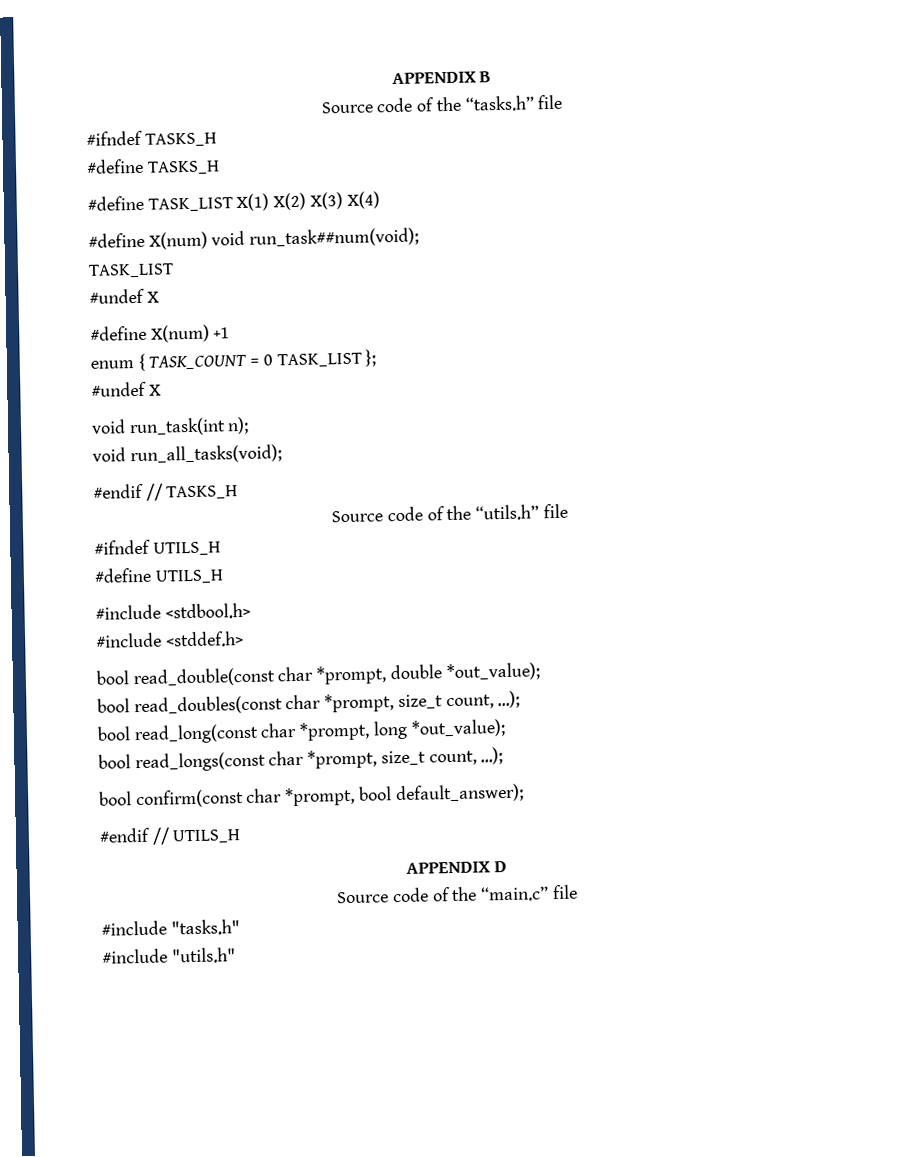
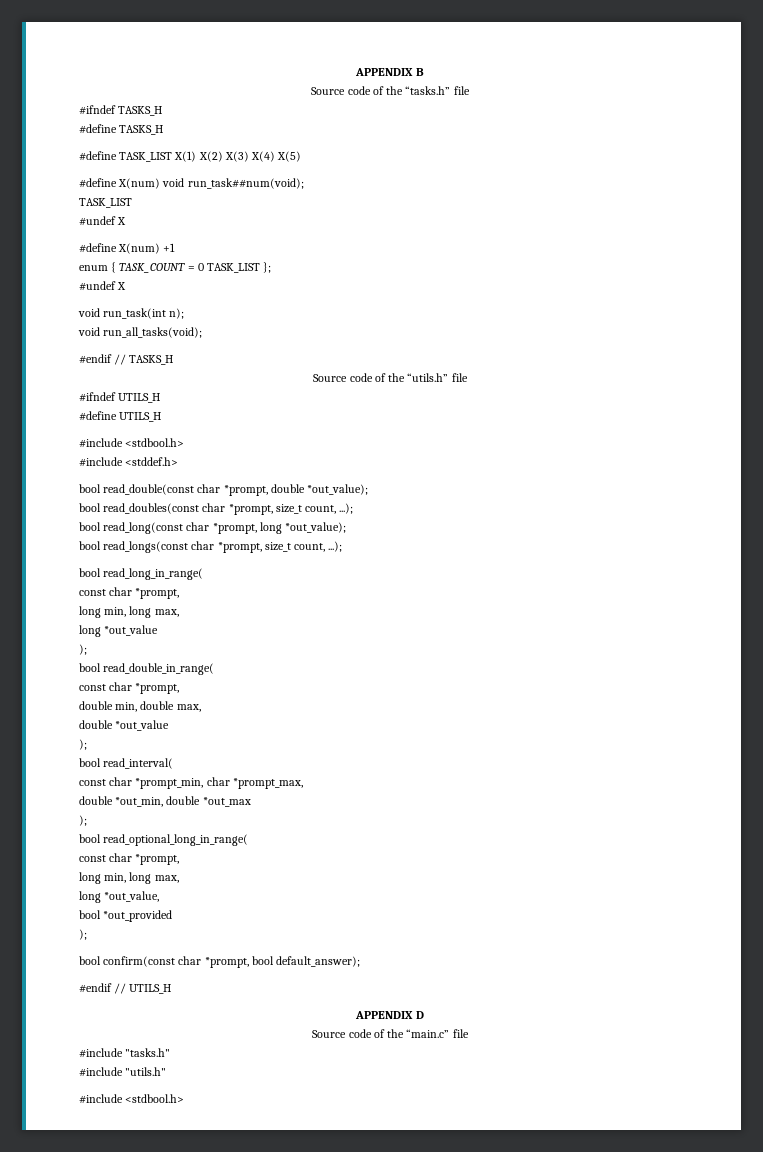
(380, 200) none -> [277,151,302,162] X(5)
(504, 756) none -> [79,568,204,580] [79,587,180,599] [79,606,179,618] [79,625,159,637] [79,644,87,655] [79,663,215,675] [79,682,180,694] [79,701,201,712] [79,720,170,731] [79,739,87,750] [79,758,174,769] [79,777,303,789] [79,796,251,807] [79,815,87,826] [79,834,249,846] [79,853,180,865] [79,872,179,884] [79,891,160,903] [79,910,173,922] [79,929,87,940] // bool read_long_in_range( // const char *prompt, // long min, long max, // long *out_value // ); // bool read_double_in_range( // const char *prompt, // double min, double max, // double *out_value // ); // bool read_interval( // const char *prompt_min, char *prompt_max, // double *out_min, double *out_max // ); // bool read_optional_long_in_range( // const char *prompt, // long min, long max, // long *out_value, // bool *out_provided // );
(236, 955) none -> [79,1094,185,1104] // #include <stdbool.h>

